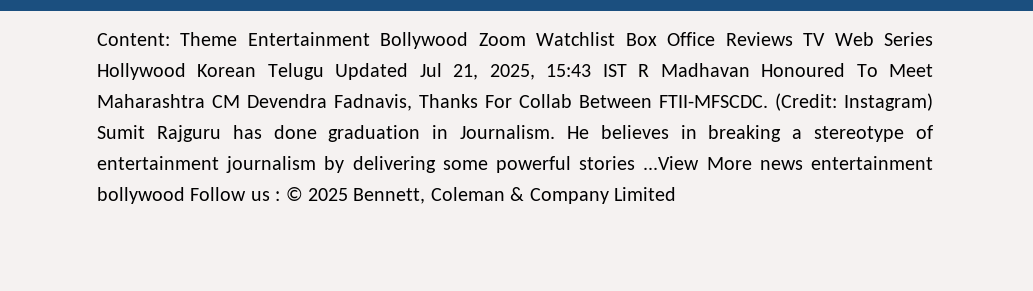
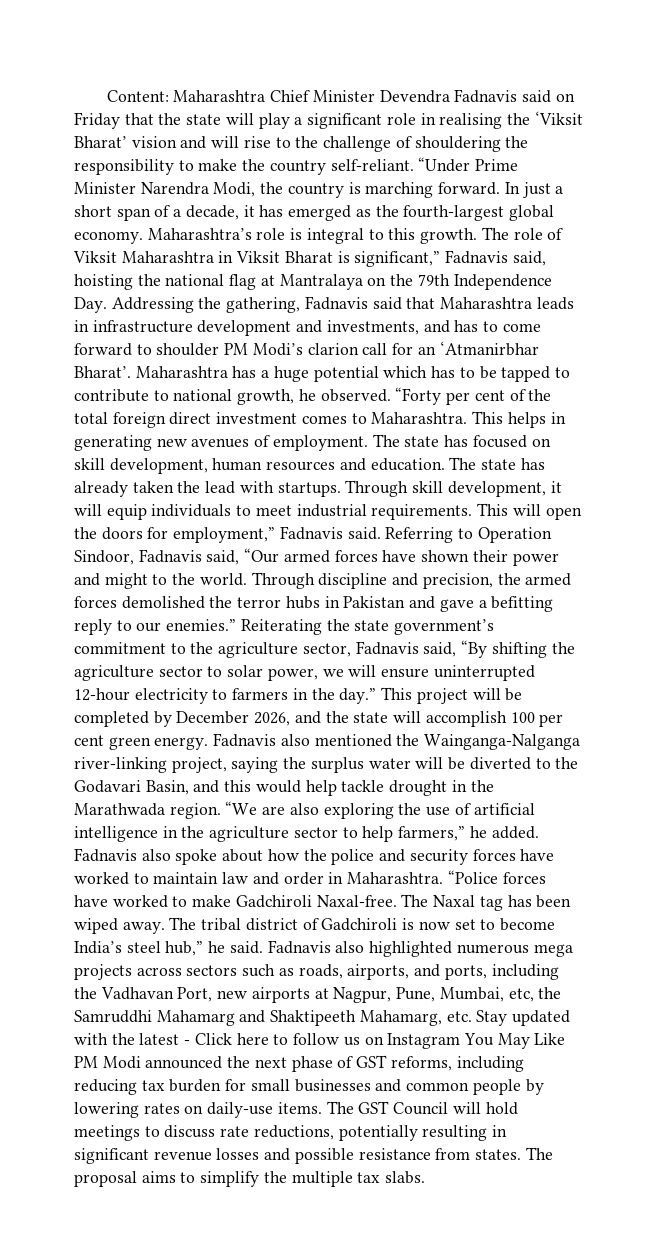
[180,32,934,49] [97,63,933,80] [97,93,933,111] [97,125,933,142] [97,156,934,173] [97,187,676,204] Theme Entertainment Bollywood Zoom Watchlist Box Office Reviews TV Web Series Hollywood Korean Telugu Updated Jul 21, 2025, 15:43 IST R Madhavan Honoured To Meet Maharashtra CM Devendra Fadnavis, Thanks For Collab Between FTII-MFSCDC. (Credit: Instagram) Sumit Rajguru has done graduation in Journalism. He believes in breaking a stereotype of entertainment journalism by delivering some powerful stories ...View More news entertainment bollywood Follow us : © 2025 Bennett, Coleman & Company Limited -> [173,89,575,103] [74,111,583,129] [74,136,529,152] [74,157,519,175] [74,182,564,198] [74,205,554,221] [74,227,564,244] [73,250,546,267] [74,274,552,290] [74,296,574,313] [74,320,541,336] [74,341,539,356] [74,366,570,382] [74,387,552,405] [74,411,566,428] [74,434,551,451] [74,457,545,474] [74,480,562,497] [74,503,582,520] [74,526,552,543] [74,548,559,566] [74,572,572,589] [74,596,554,612] [74,619,495,635] [74,640,575,658] [74,665,535,681] [74,687,523,704] [74,711,564,727] [74,733,581,750] [74,757,579,773] [74,780,494,796] [74,801,535,819] [74,826,539,842] [74,848,555,865] [74,870,546,885] [74,894,572,911] [74,917,555,934] [74,940,573,957] [74,964,559,980] [74,987,562,1003] [74,1010,571,1026] [74,1033,566,1049] [74,1055,524,1072] [74,1079,544,1095] [74,1101,518,1118] [74,1125,508,1141] [74,1147,553,1164] [74,1171,426,1187] Maharashtra Chief Minister Devendra Fadnavis said on Friday that the state will play a significant role in realising the ‘Viksit Bharat’ vision and will rise to the challenge of shouldering the responsibility to make the country self-reliant. “Under Prime Minister Narendra Modi, the country is marching forward. In just a short span of a decade, it has emerged as the fourth-largest global economy. Maharashtra’s role is integral to this growth. The role of Viksit Maharashtra in Viksit Bharat is significant,” Fadnavis said, hoisting the national flag at Mantralaya on the 79th Independence Day. Addressing the gathering, Fadnavis said that Maharashtra leads in infrastructure development and investments, and has to come forward to shoulder PM Modi’s clarion call for an ‘Atmanirbhar Bharat’. Maharashtra has a huge potential which has to be tapped to contribute to national growth, he observed. “Forty per cent of the total foreign direct investment comes to Maharashtra. This helps in generating new avenues of employment. The state has focused on skill development, human resources and education. The state has already taken the lead with startups. Through skill development, it will equip individuals to meet industrial requirements. This will open the doors for employment,” Fadnavis said. Referring to Operation Sindoor, Fadnavis said, “Our armed forces have shown their power and might to the world. Through discipline and precision, the armed forces demolished the terror hubs in Pakistan and gave a befitting reply to our enemies.” Reiterating the state government’s commitment to the agriculture sector, Fadnavis said, “By shifting the agriculture sector to solar power, we will ensure uninterrupted 12-hour electricity to farmers in the day.” This project will be completed by December 2026, and the state will accomplish 100 per cent green energy. Fadnavis also mentioned the Wainganga-Nalganga river-linking project, saying the surplus water will be diverted to the Godavari Basin, and this would help tackle drought in the Marathwada region. “We are also exploring the use of artificial intelligence in the agriculture sector to help farmers,” he added. Fadnavis also spoke about how the police and security forces have worked to maintain law and order in Maharashtra. “Police forces have worked to make Gadchiroli Naxal-free. The Naxal tag has been wiped away. The tribal district of Gadchiroli is now set to become India’s steel hub,” he said. Fadnavis also highlighted numerous mega projects across sectors such as roads, airports, and ports, including the Vadhavan Port, new airports at Nagpur, Pune, Mumbai, etc, the Samruddhi Mahamarg and Shaktipeeth Mahamarg, etc. Stay updated with the latest - Click here to follow us on Instagram You May Like PM Modi announced the next phase of GST reforms, including reducing tax burden for small businesses and common people by lowering rates on daily-use items. The GST Council will hold meetings to discuss rate reductions, potentially resulting in significant revenue losses and possible resistance from states. The proposal aims to simplify the multiple tax slabs.

